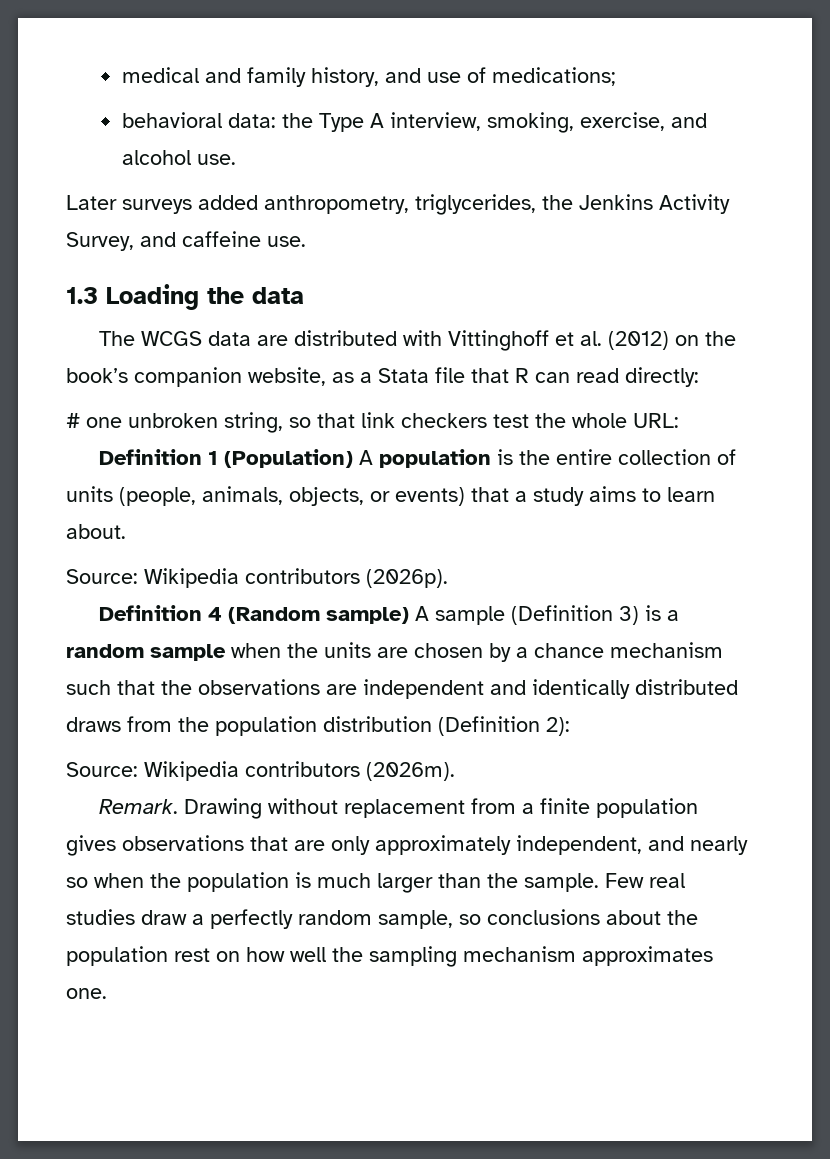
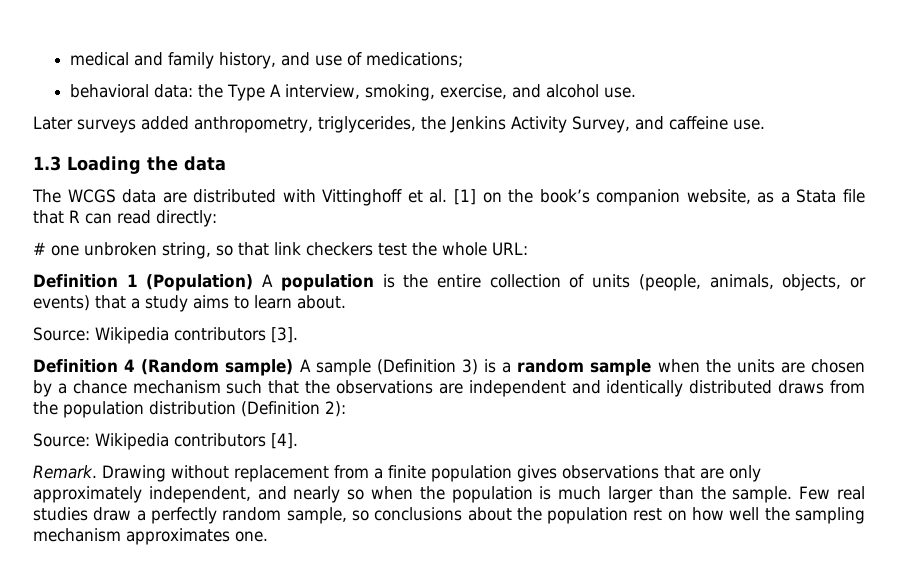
[608,331,670,350] (2012) -> [453,189,476,205] [1]
[366,569,448,588] (2026p). -> [271,327,298,343] [3].
[366,762,455,781] (2026m). -> [271,433,298,449] [4].

